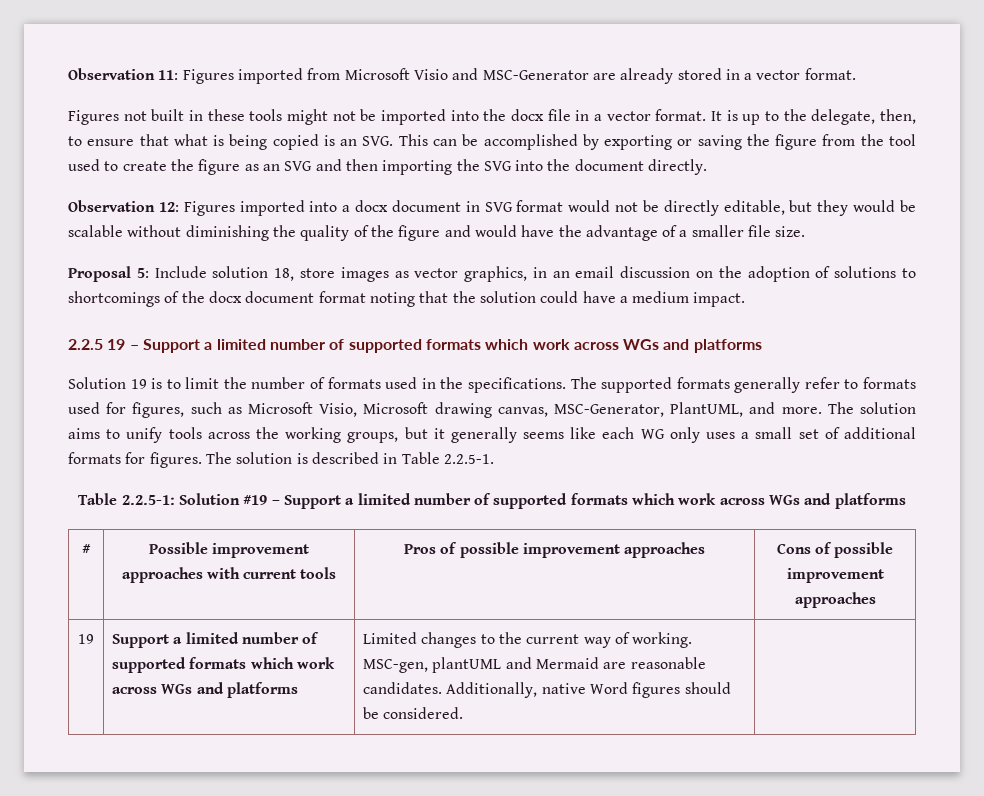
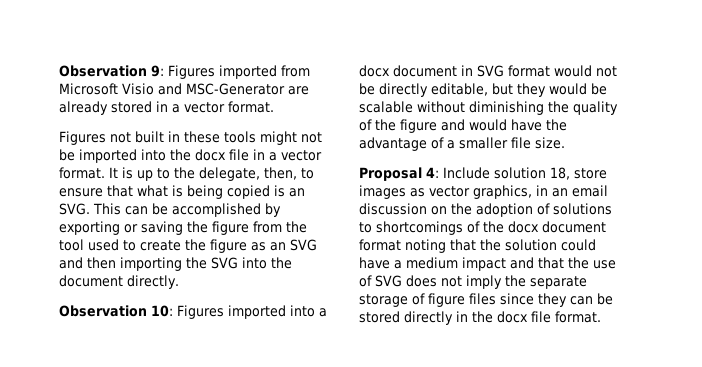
[68,68,179,80] Observation 11: -> [59,65,164,77] Observation 9:
[158,202,179,212] 12: -> [151,305,173,317] 10:
[136,268,149,278] 5: -> [426,167,439,178] 4:
[693,292,746,307] [68,339,762,353] [68,377,916,393] [68,402,917,418] [68,427,916,443] [68,452,494,468] [78,493,906,509] [82,544,91,554] [148,542,310,558] [121,567,337,583] [403,542,706,558] [776,542,894,558] [786,568,884,583] [794,592,876,608] [78,634,94,644] [112,632,320,648] [112,657,336,673] [112,682,299,698] [363,632,693,648] [363,657,706,673] [363,682,731,698] [363,707,464,719] impact. // 2.2.5 19 – Support a limited number of supported formats which work across WGs and platforms // Solution 19 is to limit the number of formats used in the specifications. The supported formats generally refer to formats used for figures, such as Microsoft Visio, Microsoft drawing canvas, MSC-Generator, PlantUML, and more. The solution aims to unify tools across the working groups, but it generally seems like each WG only uses a small set of additional formats for figures. The solution is described in Table 2.2.5-1. // Table 2.2.5-1: Solution #19 – Support a limited number of supported formats which work across WGs and platforms // # | Possible improvement approaches with current tools | Pros of possible improvement approaches | Cons of possible improvement approaches // 19 | Support a limited number of supported formats which work across WGs and platforms | Limited changes to the current way of working. MSC-gen, plantUML and Mermaid are reasonable candidates. Additionally, native Word figures should be considered. | -> [462,257,616,271] [359,275,587,289] [359,293,613,307] [359,311,601,325] impact and that the use of SVG does not imply the separate storage of figure files since they can be stored directly in the docx file format.

